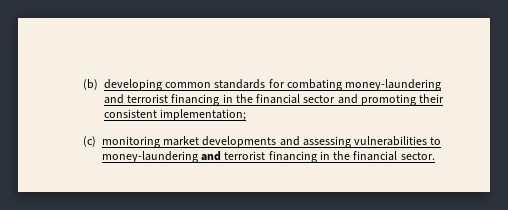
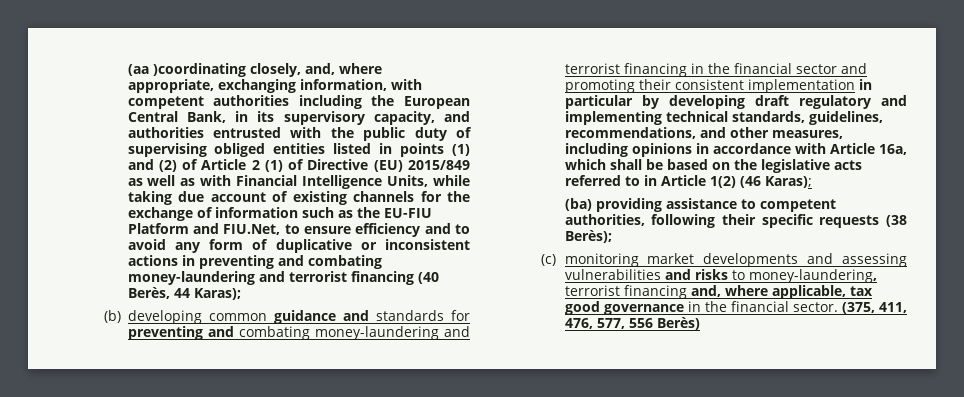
[82,79,285,91] (b) developing common standards for -> [127,63,382,77] [127,79,422,93] [127,95,470,109] [127,111,470,125] [127,127,472,141] [127,143,470,157] [127,159,470,172] [127,175,470,189] [127,191,470,205] [127,207,432,221] [127,223,470,237] [127,239,470,253] [127,255,382,269] [127,271,439,285] [127,287,241,300] [104,310,471,324] [127,326,234,340] (aa )coordinating closely, and, where appropriate, exchanging information, with competent authorities including the European Central Bank, in its supervisory capacity, and authorities entrusted with the public duty of supervising obliged entities listed in points (1) and (2) of Article 2 (1) of Directive (EU) 2015/849 as well as with Financial Intelligence Units, while taking due account of existing channels for the exchange of information such as the EU-FIU Platform and FIU.Net, to ensure efficiency and to avoid any form of duplicative or inconsistent actions in preventing and combating money-laundering and terrorist financing (40 Berès, 44 Karas); // (b) developing common guidance and standards for preventing and
[160,109,247,121] implementation; -> [747,79,872,93] [564,95,907,109] [564,111,883,125] [564,127,843,139] [564,143,907,157] [564,159,862,173] [564,175,812,188] [564,198,836,212] [564,214,907,228] [564,230,612,243] implementation in particular by developing draft regulatory and implementing technical standards, guidelines, recommendations, and other measures, including opinions in accordance with Article 16a, which shall be based on the legislative acts referred to in Article 1(2) (46 Karas); // (ba) providing assistance to competent authorities, following their specific requests (38 Berès);
[430,137,442,145] [101,151,435,163] to money-laundering and terrorist financing in the financial sector. -> [664,269,877,283] [564,285,873,299] [564,301,907,315] [564,317,700,330] and risks to money-laundering, terrorist financing and, where applicable, tax good governance in the financial sector. (375, 411, 476, 577, 556 Berès)

